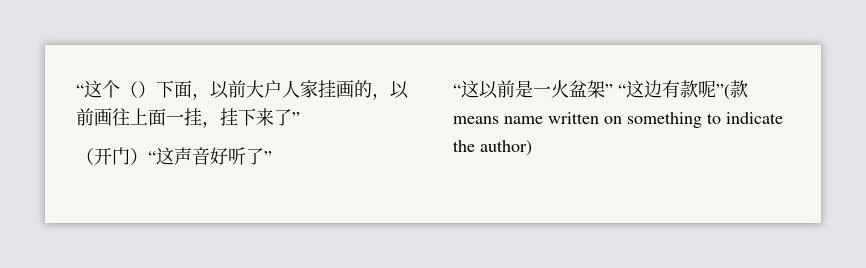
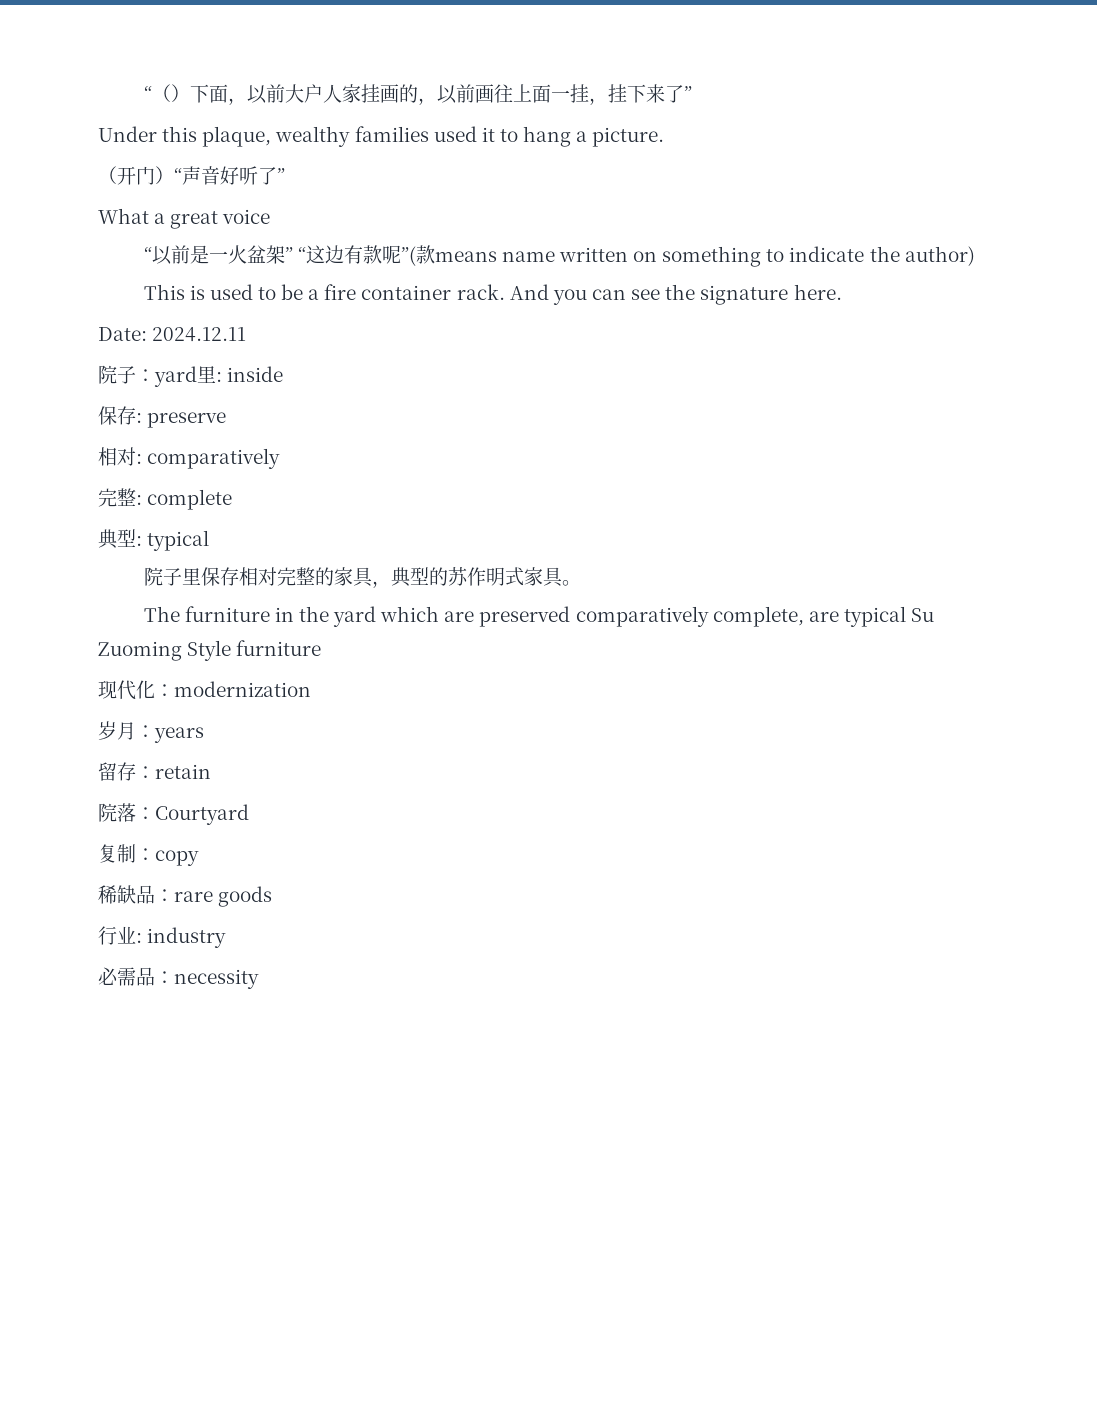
[76,80,120,98] “这个 -> [143,86,152,101] “
(300, 118) none -> [98,126,665,147] // Under this plaque, wealthy families used it to hang a picture.
[156,147,174,165] 这 -> (182, 175) none
[453,80,479,98] // “这 -> [98,208,271,229] [143,247,152,262] // What a great voice // “
(532, 148) none -> [143,284,842,305] [98,327,247,342] [98,365,284,387] [98,406,227,428] [98,447,281,469] [98,488,233,510] [98,529,210,551] [143,567,581,588] [143,606,935,627] [98,640,322,661] [98,680,311,700] [98,721,204,743] [98,762,211,781] [98,803,249,825] [98,844,199,866] [98,885,273,907] [98,926,227,948] [98,967,259,989] // This is used to be a fire container rack. And you can see the signature here. // Date: 2024.12.11 // 院子：yard里: inside // 保存: preserve // 相对: comparatively // 完整: complete // 典型: typical // 院子里保存相对完整的家具，典型的苏作明式家具。 // The furniture in the yard which are preserved comparatively complete, are typical Su Zuoming Style furniture // 现代化：modernization // 岁月：years // 留存：retain // 院落：Courtyard // 复制：copy // 稀缺品：rare goods // 行业: industry // 必需品：necessity

